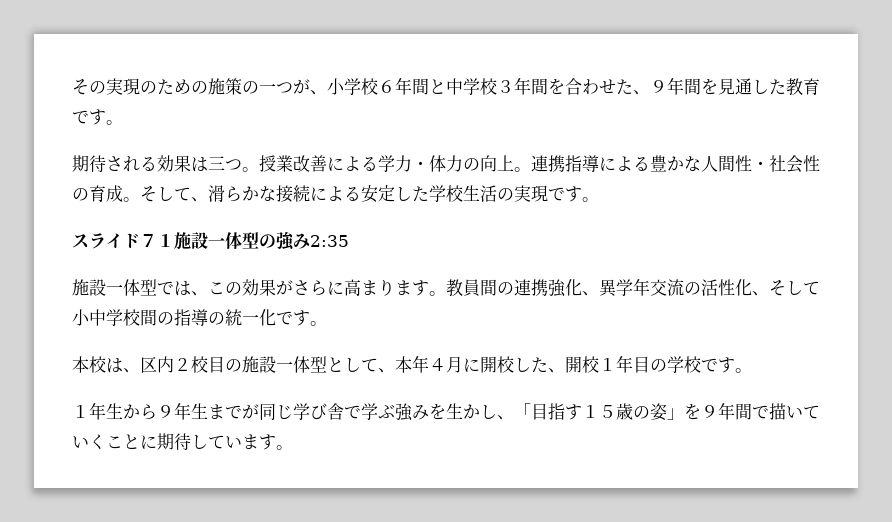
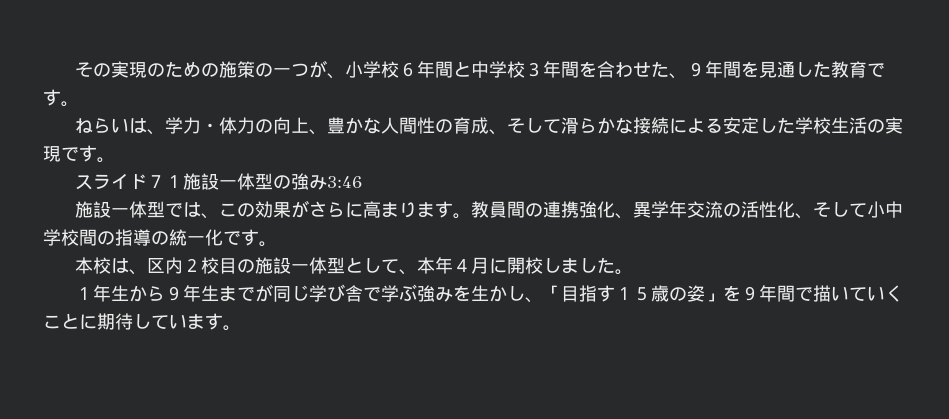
[72,155,820,173] [72,185,208,202] 期待される効果は三つ。授業改善による学力・体力の向上。連携指導による豊かな人間性・社会性の育成。そして、 -> [75,117,562,135] ねらいは、学力・体力の向上、豊かな人間性の育成、そして
[310,235,349,247] 2:35 -> [327,176,363,188] 3:46
[531,355,735,373] た、開校１年目の学校です -> [561,257,616,273] ました

